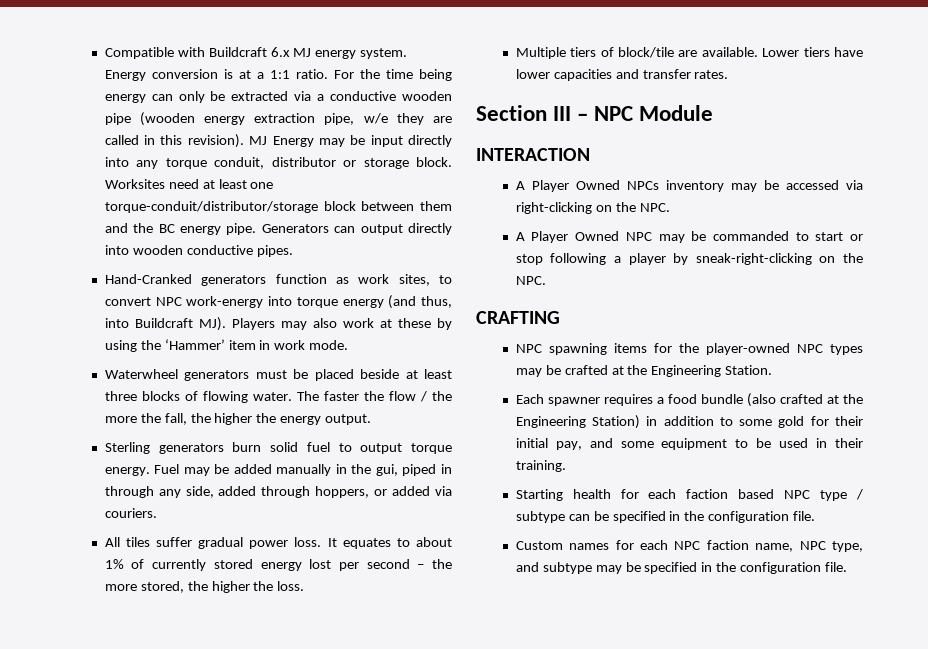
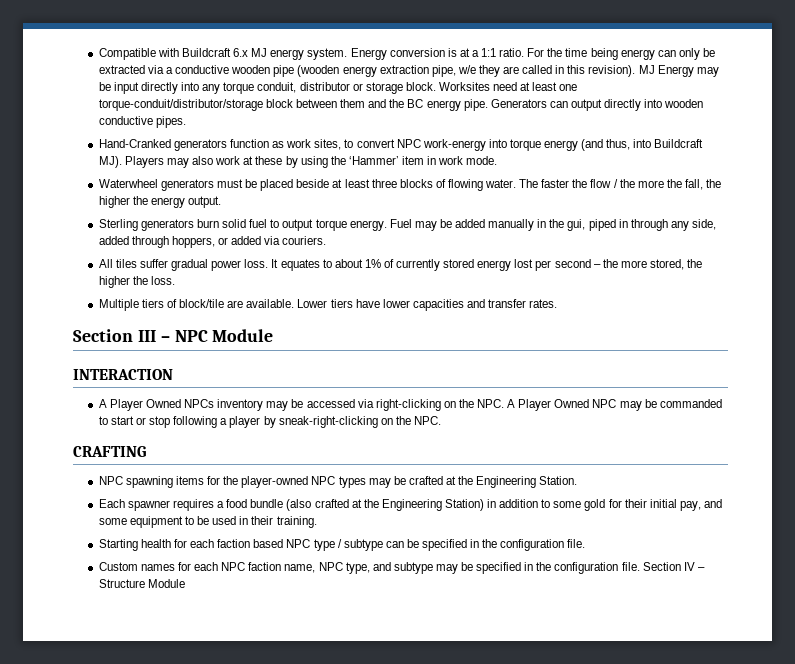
(670, 207) // -> (505, 403) none
(848, 567) none -> [642,562,705,571] [98,579,185,588] Section IV – Structure Module

